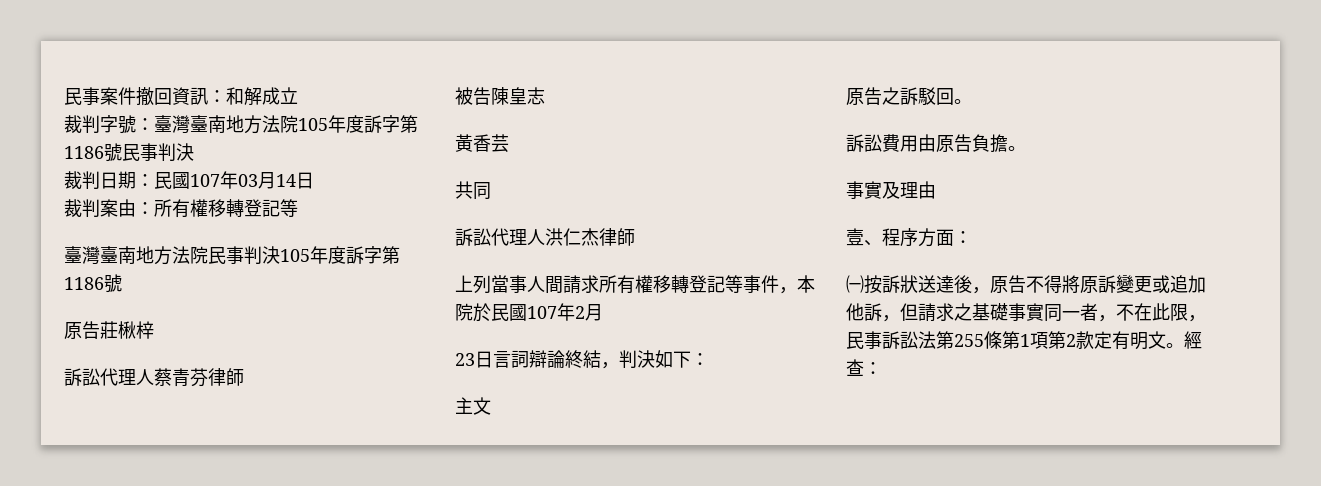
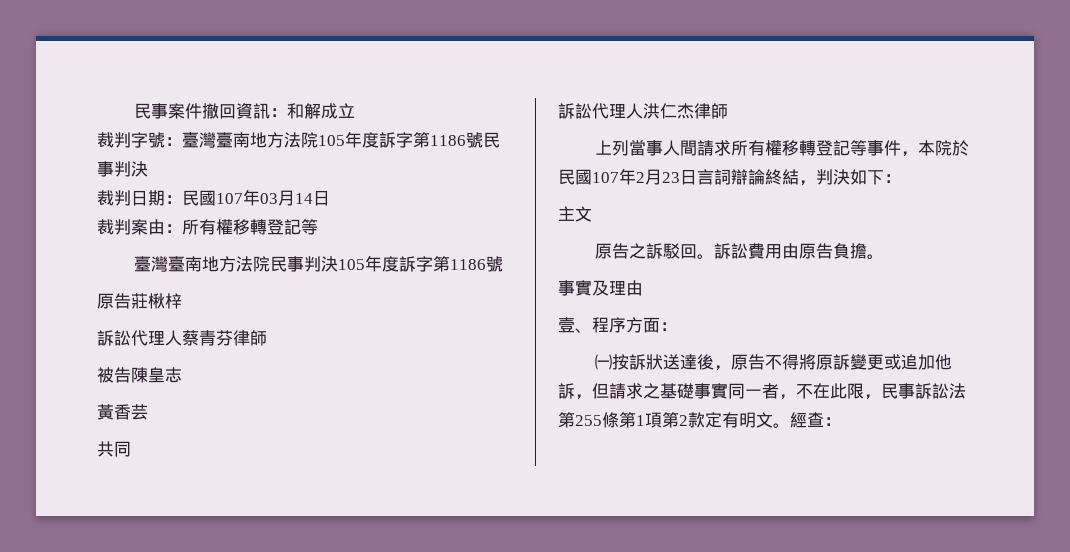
(603, 312) // -> (662, 177) none
(972, 101) // -> (714, 256) none

